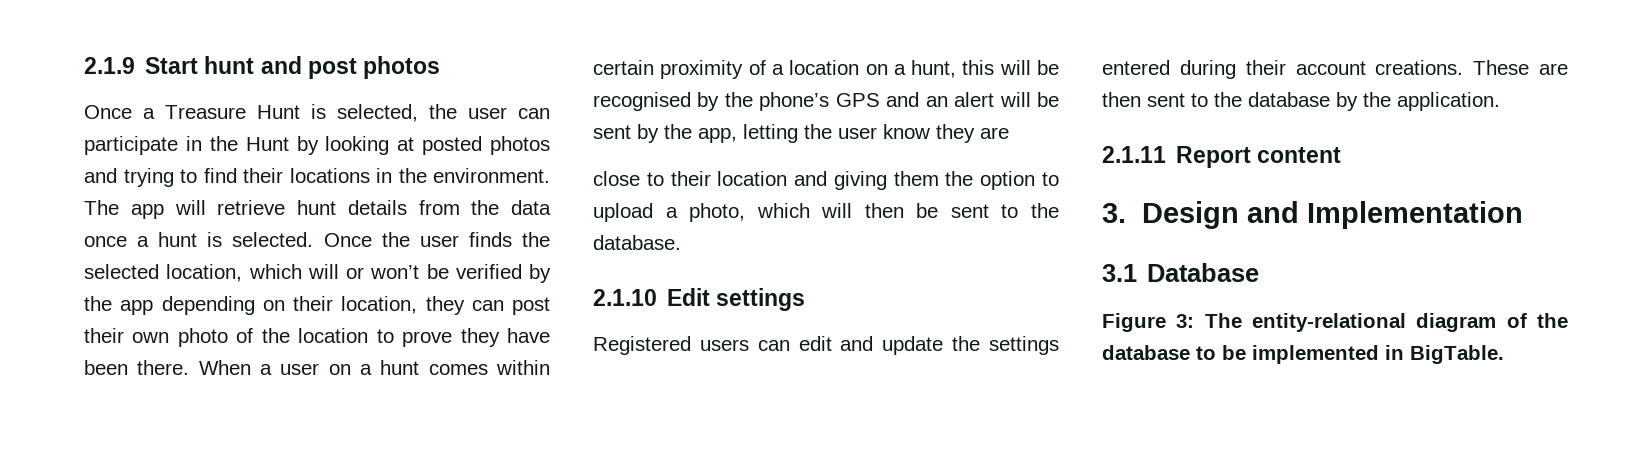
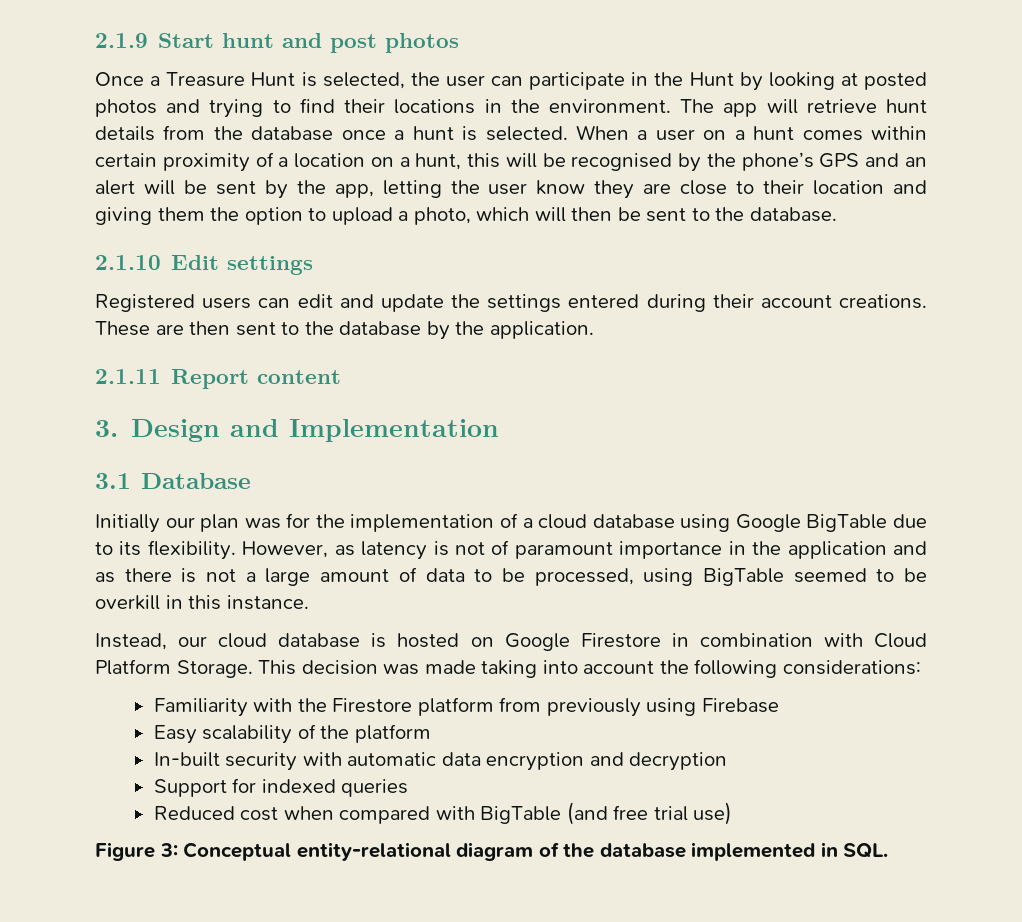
[511,200,551,215] data -> [251,126,334,141] database
[323,232,550,247] [84,264,551,283] [84,296,550,315] [84,328,551,347] [84,360,190,375] Once the user finds the selected location, which will or won’t be verified by the app depending on their location, they can post their own photo of the location to prove they have been there. -> (568, 133) none
(1009, 133) // -> (672, 188) none
(1260, 272) none -> [95,513,927,533] [95,540,928,560] [95,567,927,586] [95,595,309,610] [95,633,927,651] [95,659,921,678] [153,697,779,717] [153,724,431,744] [153,752,728,771] [153,778,409,797] [153,802,733,825] // Initially our plan was for the implementation of a cloud database using Google BigTable due to its flexibility. However, as latency is not of paramount importance in the application and as there is not a large amount of data to be processed, using BigTable seemed to be overkill in this instance. // Instead, our cloud database is hosted on Google Firestore in combination with Cloud Platform Storage. This decision was made taking into account the following considerations: // Familiarity with the Firestore platform from previously using Firebase // Easy scalability of the platform // In-built security with automatic data encryption and decryption // Support for indexed queries // Reduced cost when compared with BigTable (and free trial use)
[1204,313,1242,328] The -> [183,842,292,861] Conceptual
[1196,345,1246,360] to be -> (686, 850) none
[1410,345,1504,364] BigTable. -> [843,843,889,858] SQL.

